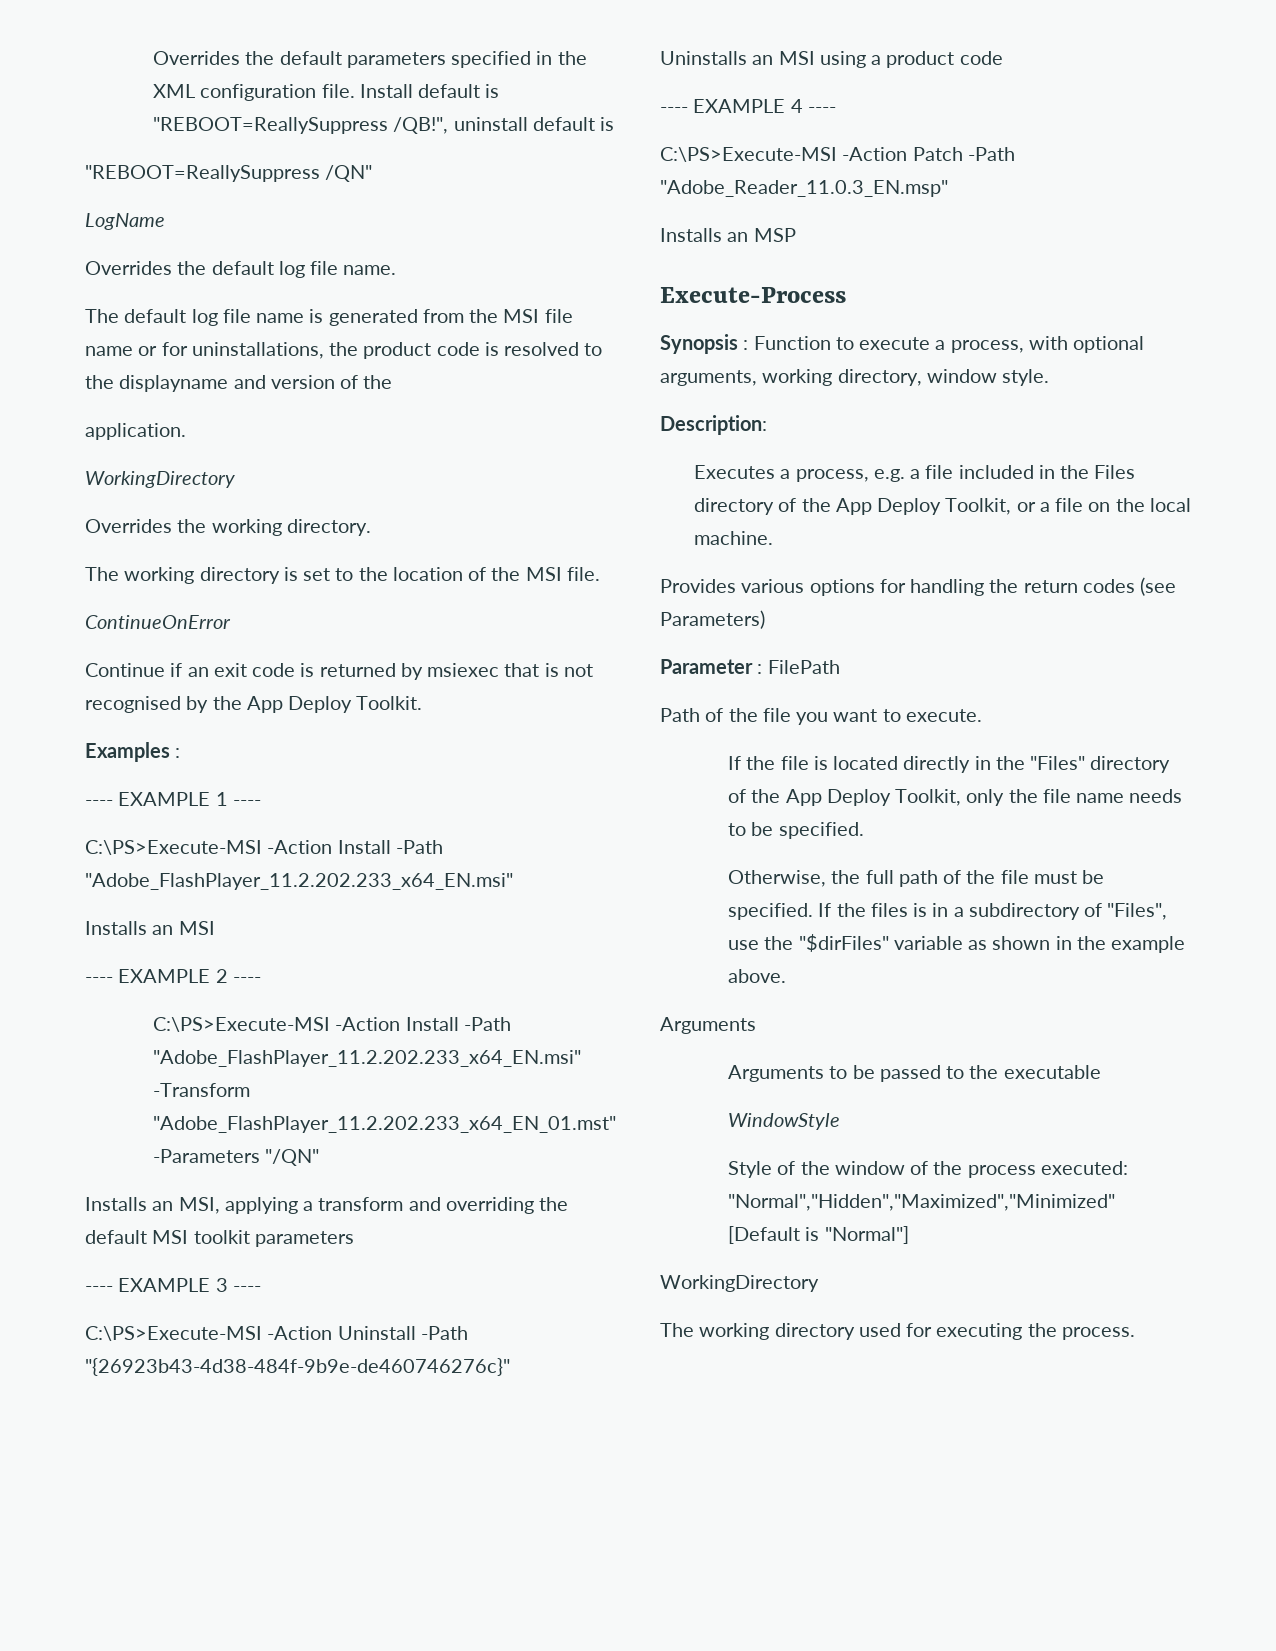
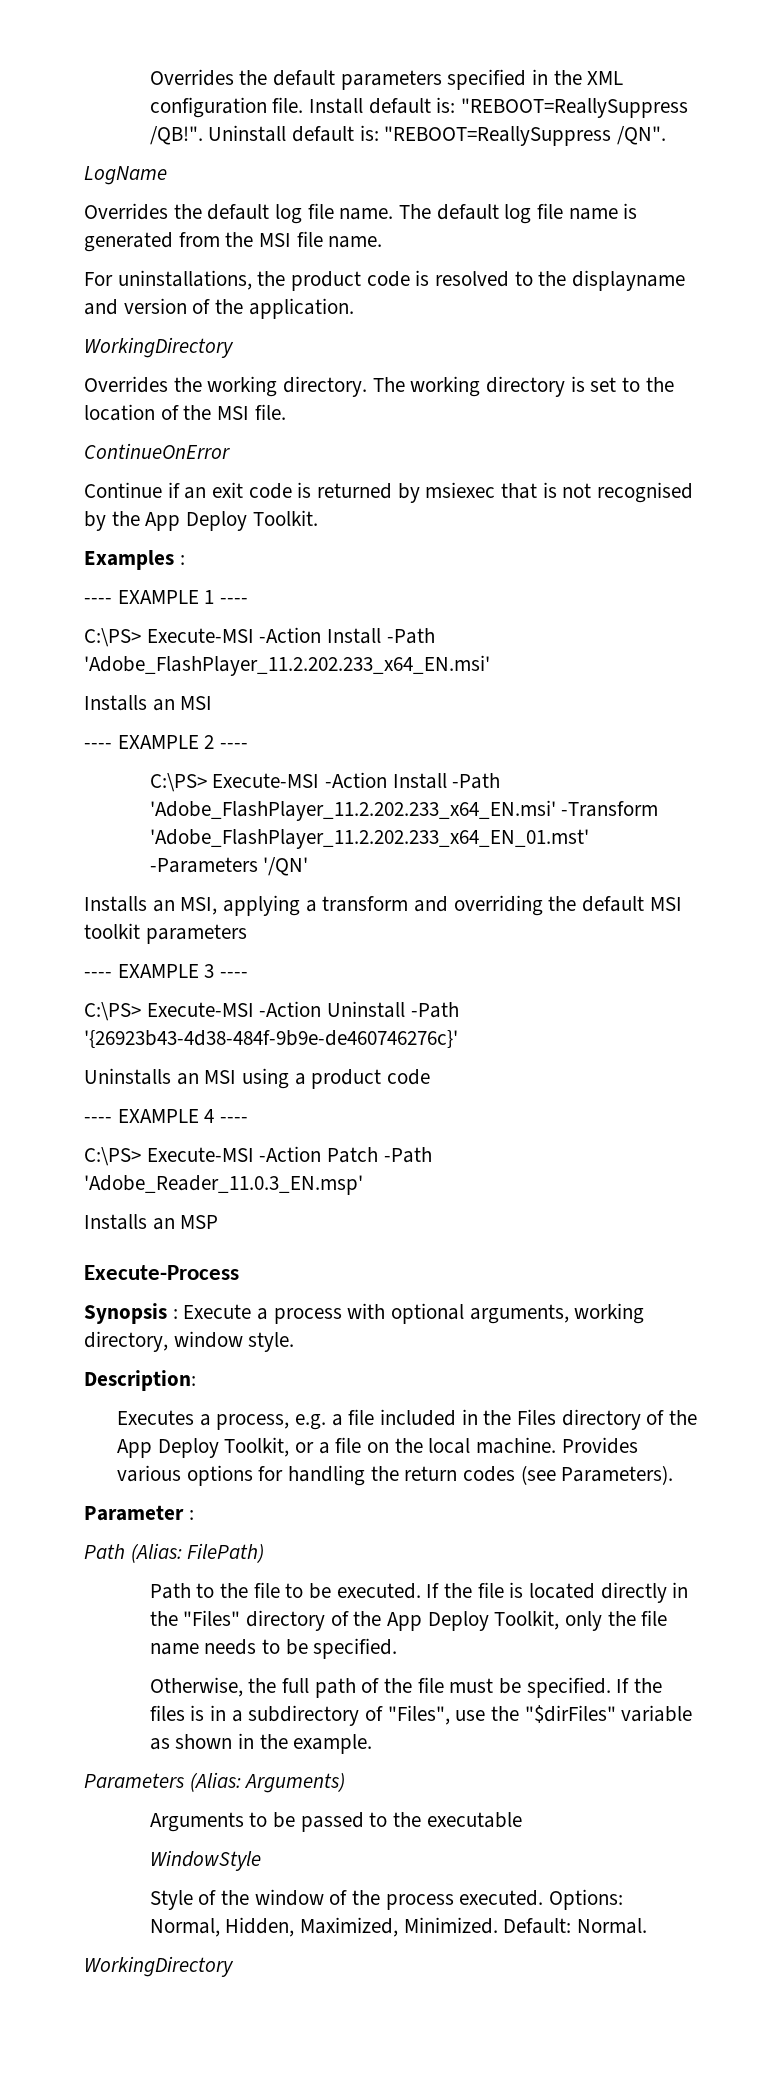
[485,84,500,98] [152,117,615,134] [85,165,373,182] is "REBOOT=ReallySuppress /QB!", uninstall default is // "REBOOT=ReallySuppress /QN" -> [436,97,689,118] [149,125,667,146] is: "REBOOT=ReallySuppress /QB!". Uninstall default is: "REBOOT=ReallySuppress /QN".
(397, 270) // -> (394, 214) none
[85,342,188,356] name or for -> [328,236,383,248] [84,272,113,286] name. // For
(393, 382) // -> (244, 306) none
(371, 527) // -> (368, 386) none
[85,840,443,855] [85,873,513,890] C:\PS>Execute-MSI -Action Install -Path "Adobe_FlashPlayer_11.2.202.233_x64_EN.msi" -> [84,627,435,647] [84,655,490,676] C:\PS> Execute-MSI -Action Install -Path 'Adobe_FlashPlayer_11.2.202.233_x64_EN.msi'
[152,1017,511,1032] [152,1050,581,1067] [152,1083,250,1097] [152,1116,616,1133] [152,1149,320,1166] C:\PS>Execute-MSI -Action Install -Path "Adobe_FlashPlayer_11.2.202.233_x64_EN.msi" -Transform "Adobe_FlashPlayer_11.2.202.233_x64_EN_01.mst" -Parameters "/QN" -> [149,772,501,792] [149,800,659,821] [149,829,589,849] [149,857,309,876] C:\PS> Execute-MSI -Action Install -Path 'Adobe_FlashPlayer_11.2.202.233_x64_EN.msi' -Transform 'Adobe_FlashPlayer_11.2.202.233_x64_EN_01.mst' -Parameters '/QN'
[85,1326,262,1341] C:\PS>Execute-MSI -> [84,1002,254,1021] C:\PS> Execute-MSI
[85,1358,510,1376] "{26923b43-4d38-484f-9b9e-de460746276c}" -> [84,1030,458,1048] '{26923b43-4d38-484f-9b9e-de460746276c}'
[660,147,837,162] C:\PS>Execute-MSI -> [84,1147,254,1166] C:\PS> Execute-MSI
[660,180,948,197] "Adobe_Reader_11.0.3_EN.msp" -> [84,1175,363,1195] 'Adobe_Reader_11.0.3_EN.msp'
[753,336,1024,353] Function to execute a process, -> [183,1304,342,1324] Execute a process
(773, 538) // -> (556, 1445) none
[660,610,765,629] Parameters) -> [561,1465,674,1485] Parameters).
[767,660,840,674] [660,708,982,725] FilePath // Path of the file you want to execute. // -> [84,1543,265,1563] [149,1582,421,1599] // Path (Alias: FilePath) // Path to the file to be executed.
[1111,936,1186,953] [727,969,786,983] [660,1017,756,1034] example above. // Arguments -> [293,1734,373,1754] [84,1772,346,1793] example. // Parameters (Alias: Arguments)
[1040,1161,1128,1175] [727,1194,1115,1211] [727,1226,909,1244] [660,1275,819,1292] [660,1323,1135,1340] executed: "Normal","Hidden","Maximized","Minimized" [Default is "Normal"] // WorkingDirectory // The working directory used for executing the process. -> [459,1889,624,1910] [149,1917,648,1937] [84,1956,234,1977] executed. Options: Normal, Hidden, Maximized, Minimized. Default: Normal. // WorkingDirectory

